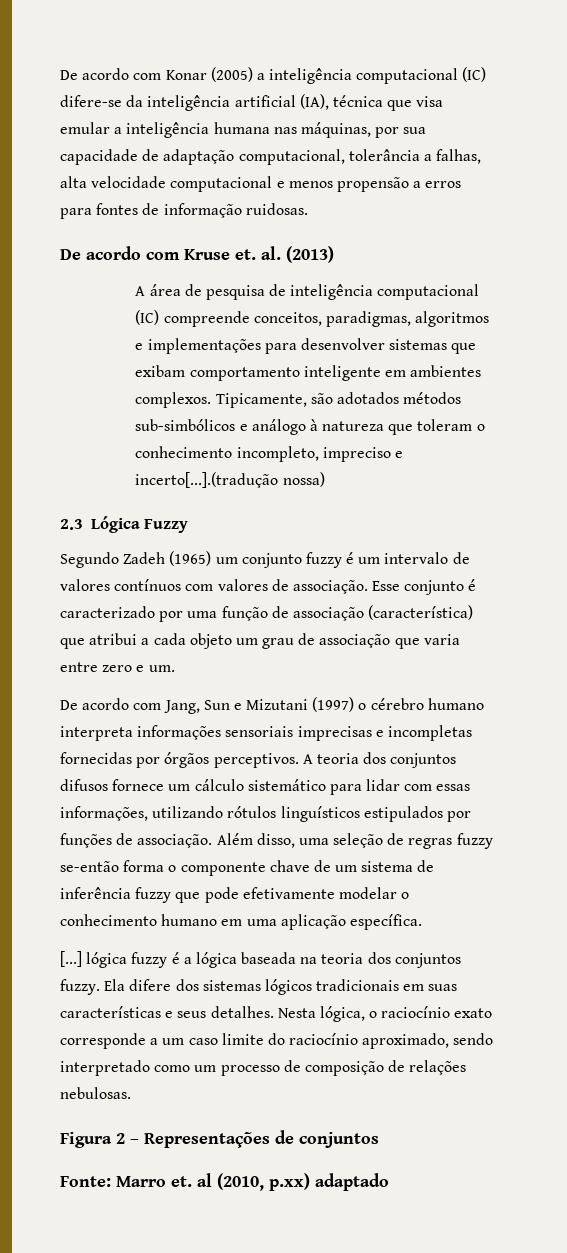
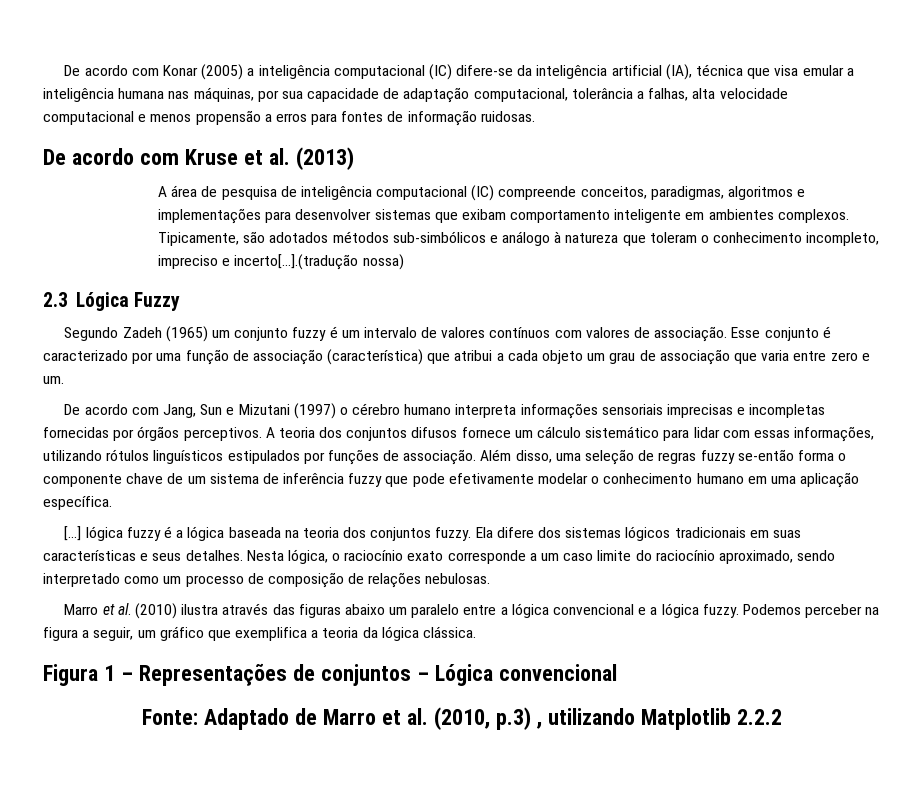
[235,249,256,260] et. -> [243,150,263,165] et
(131, 1093) none -> [64,603,880,619] [43,626,477,641] // Marro et al. (2010) ilustra através das figuras abaixo um paralelo entre a lógica convencional e a lógica fuzzy. Podemos perceber na figura a seguir, um gráfico que exemplifica a teoria da lógica clássica.
[116,1133,125,1144] 2 -> [103,665,115,681] 1
[60,1173,389,1191] // Fonte: Marro et. al (2010, p.xx) adaptado -> [416,664,617,686] [142,707,782,730] – Lógica convencional // Fonte: Adaptado de Marro et al. (2010, p.3) , utilizando Matplotlib 2.2.2

